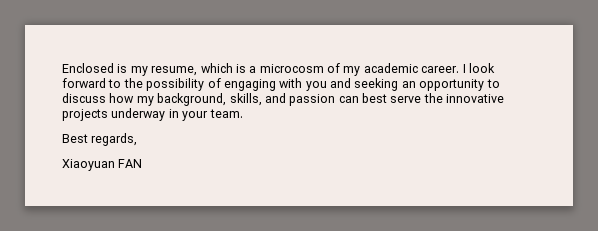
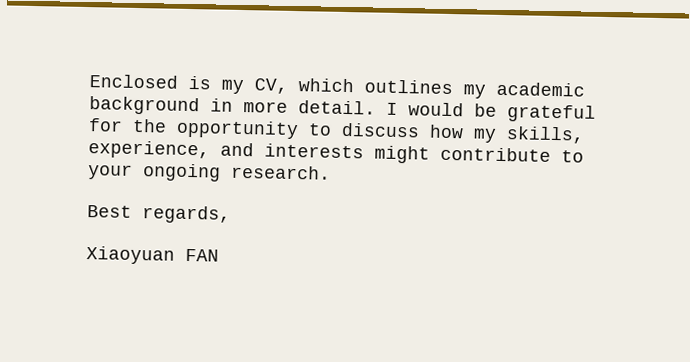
[151,63,495,76] [62,78,416,91] resume, which is a microcosm of my academic career. I look forward to the possibility of engaging with you and seeking an -> [254,78,585,99] [89,96,596,123] [88,118,167,133] CV, which outlines my academic background in more detail. I would be grateful for the
[157,93,505,106] [62,108,243,121] background, skills, and passion can best serve the innovative projects underway in your team. -> [506,126,585,144] [88,140,584,164] [87,163,331,182] skills, experience, and interests might contribute to your ongoing research.

